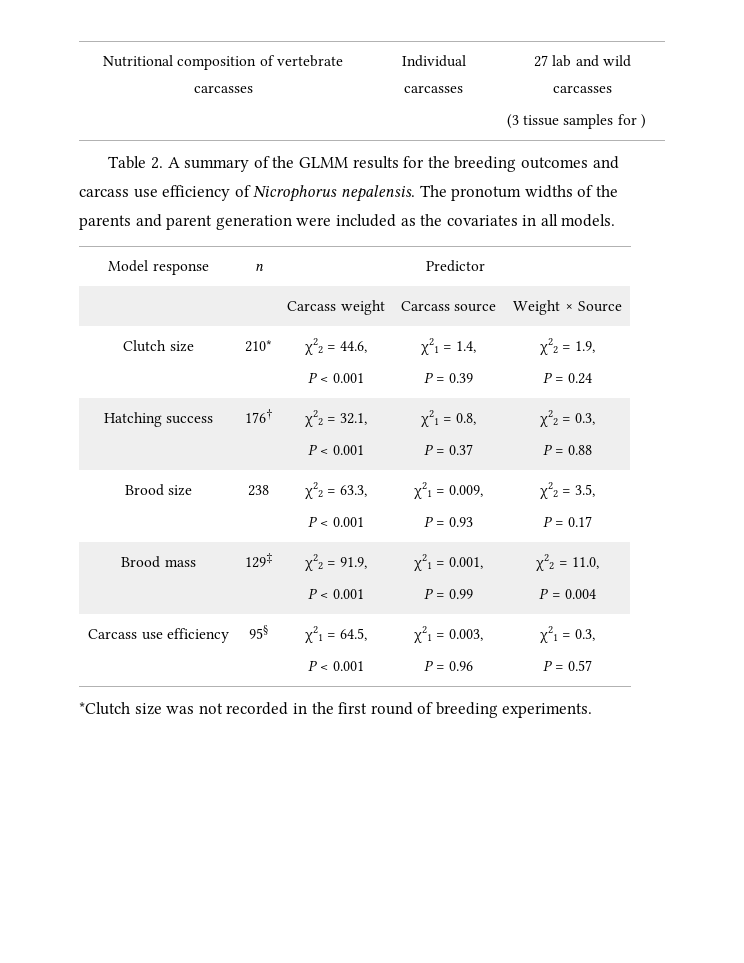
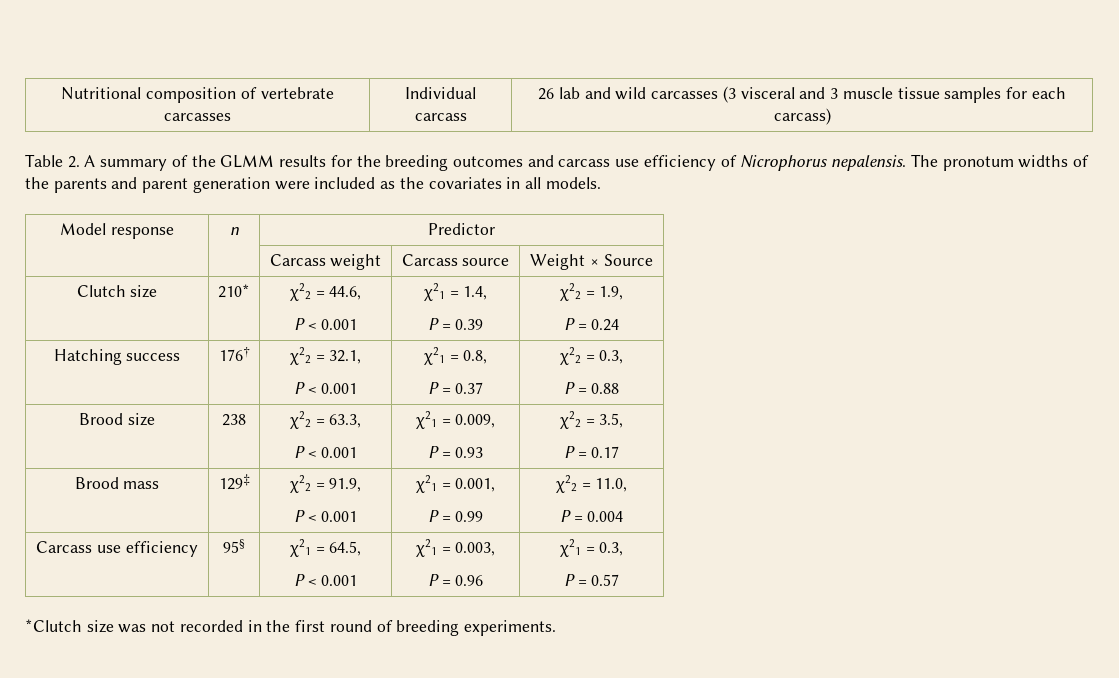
[404,85,463,93] [534,55,549,67] carcasses | 27 -> [414,113,467,121] [538,88,555,100] carcass | 26
[507,114,520,129] // (3 -> [722,86,893,103] (3 visceral and 3 muscle
[640,114,646,129] ) -> [1031,87,1066,99] [773,108,831,125] each carcass)

